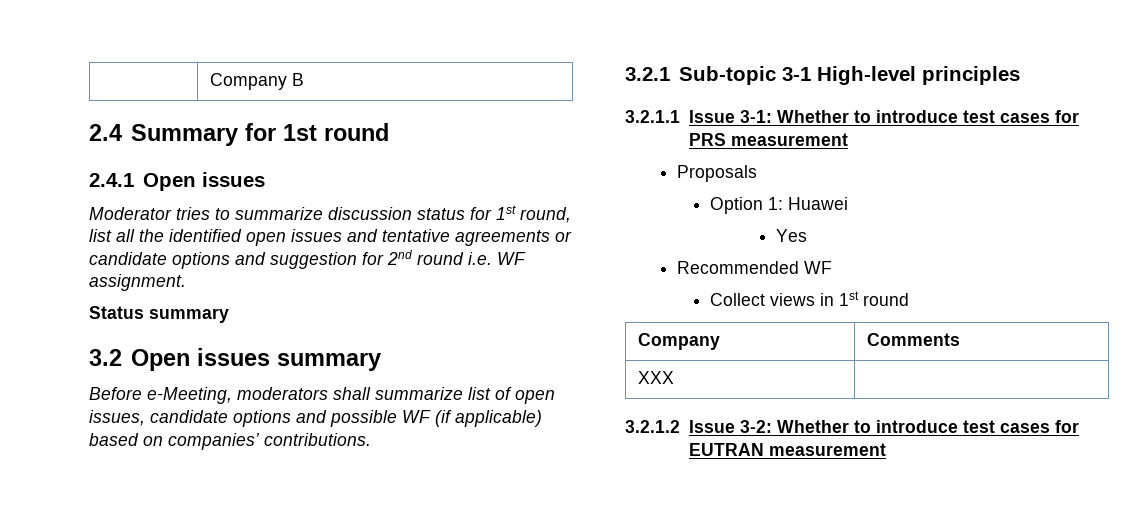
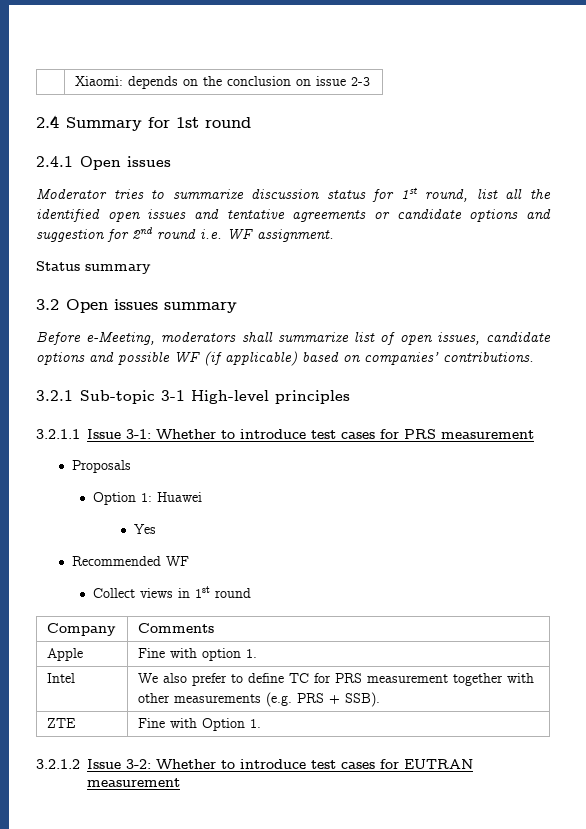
[210,73,305,90] | Company B -> [74,76,370,89] | Xiaomi: depends on the conclusion on issue 2-3
[638,371,675,384] XXX | -> [46,648,83,661] [137,648,257,661] [46,673,75,683] [137,673,534,686] [137,692,380,707] [46,718,76,728] [137,718,261,731] Apple | Fine with option 1. // Intel | We also prefer to define TC for PRS measurement together with other measurements (e.g. PRS + SSB). // ZTE | Fine with Option 1.

